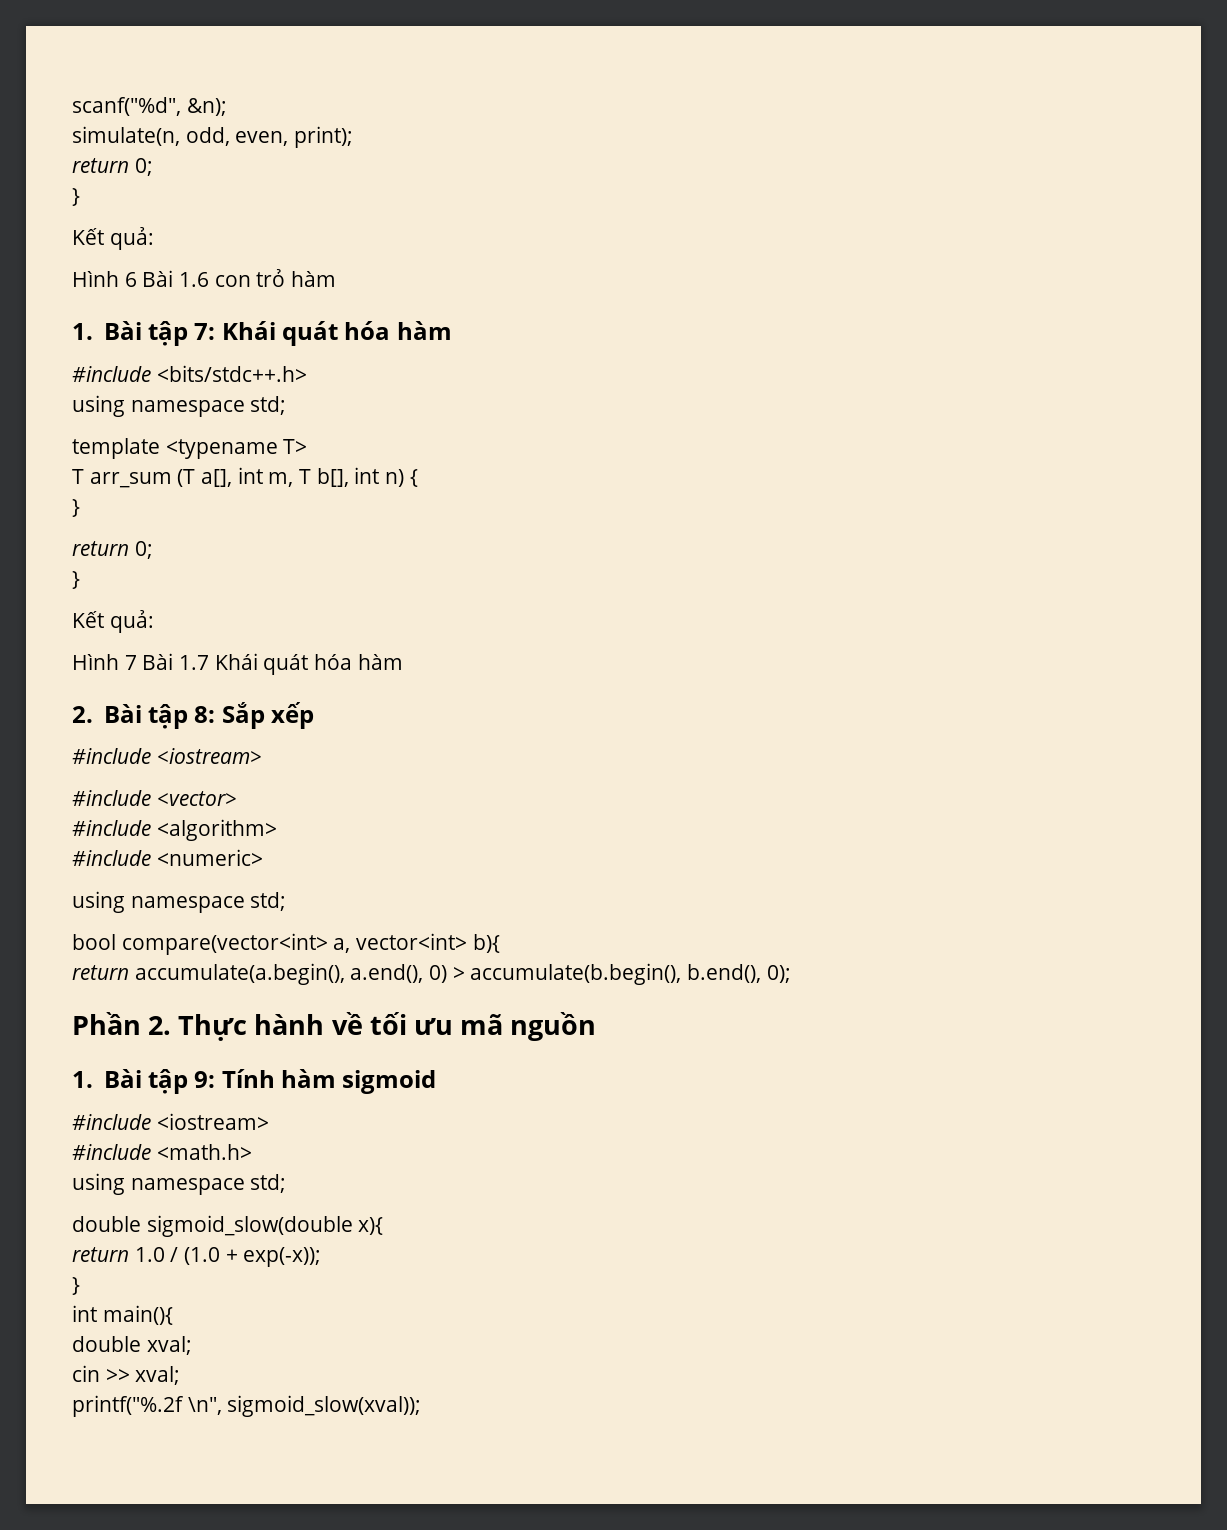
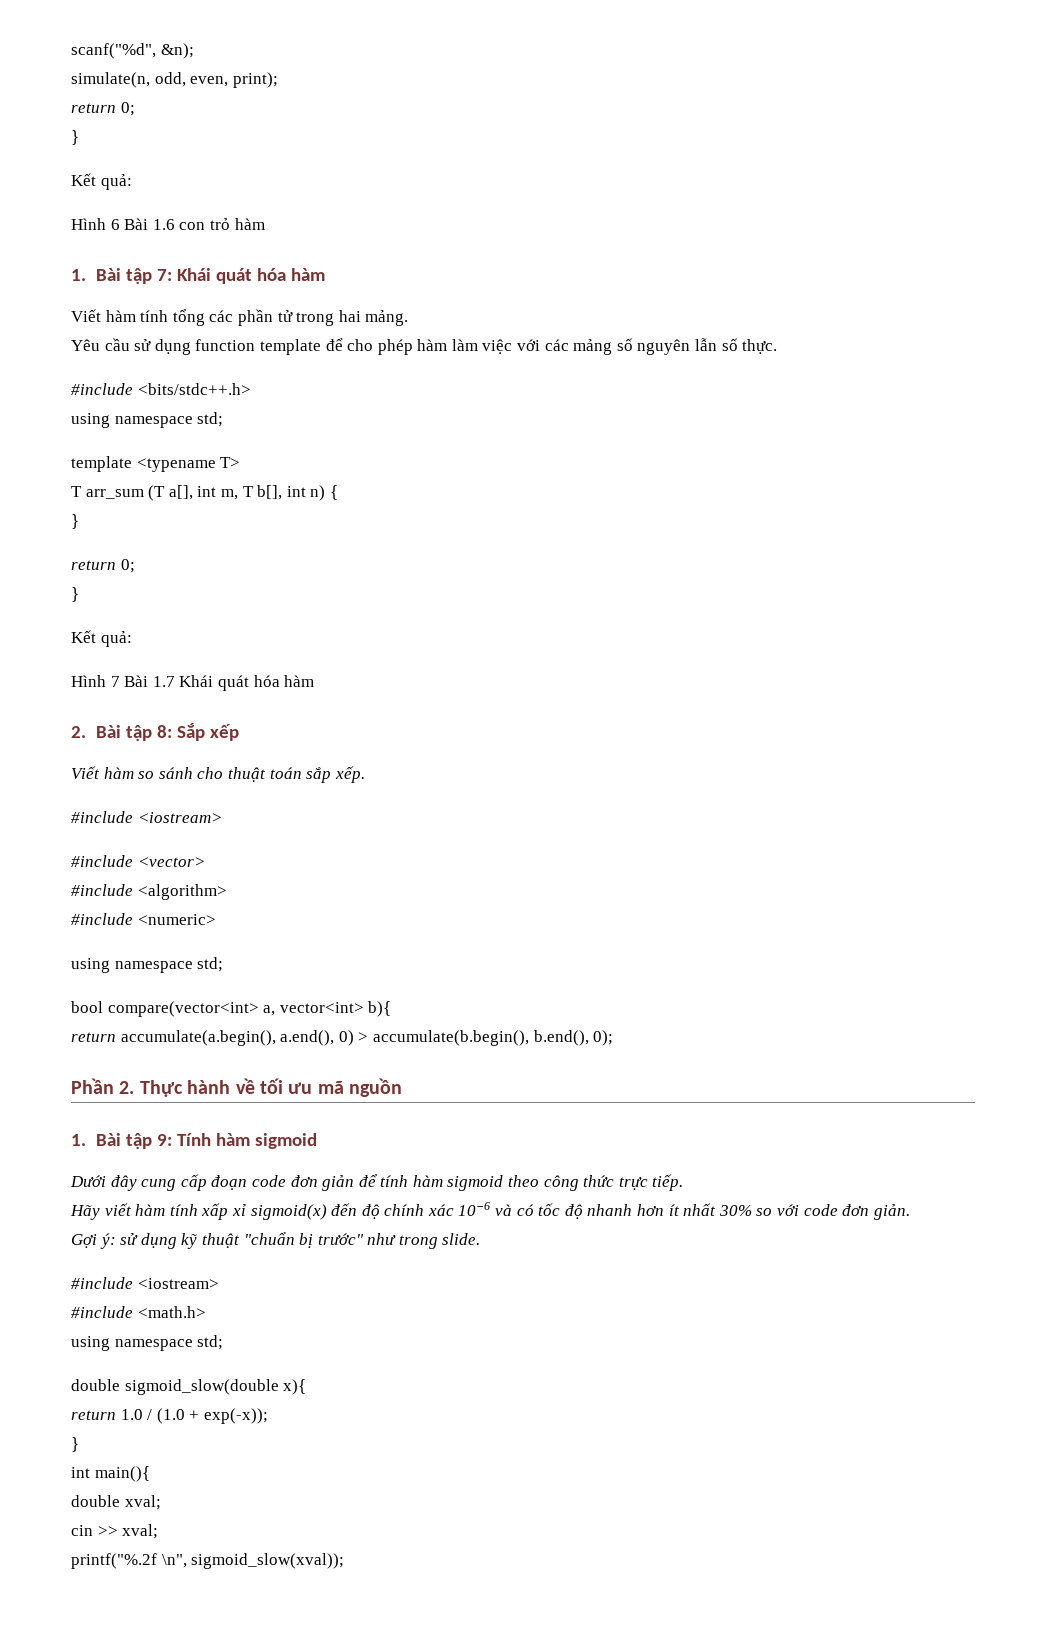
(452, 330) none -> [71,309,409,326] [71,338,778,355] // Viết hàm tính tổng các phần tử trong hai mảng. // Yêu cầu sử dụng function template để cho phép hàm làm việc với các mảng số nguyên lẫn số thực.
(314, 715) none -> [71,766,365,783] // Viết hàm so sánh cho thuật toán sắp xếp.
(437, 1082) none -> [70,1174,684,1191] [70,1202,910,1220] [71,1232,481,1249] // Dưới đây cung cấp đoạn code đơn giản để tính hàm sigmoid theo công thức trực tiếp. // Hãy viết hàm tính xấp xỉ sigmoid(x) đến độ chính xác 10−6 và có tốc độ nhanh hơn ít nhất 30% so với code đơn giản. // Gợi ý: sử dụng kỹ thuật "chuẩn bị trước" như trong slide.

